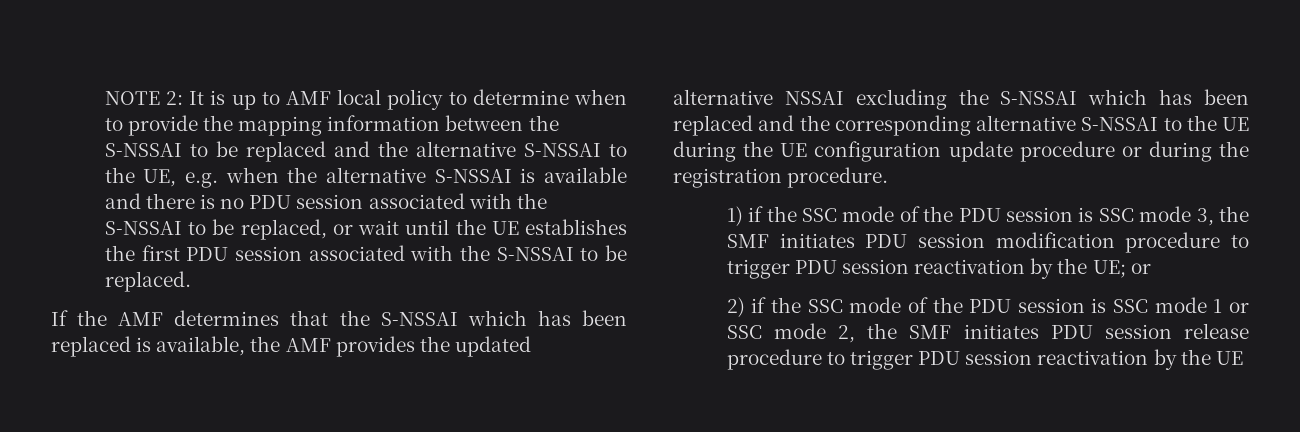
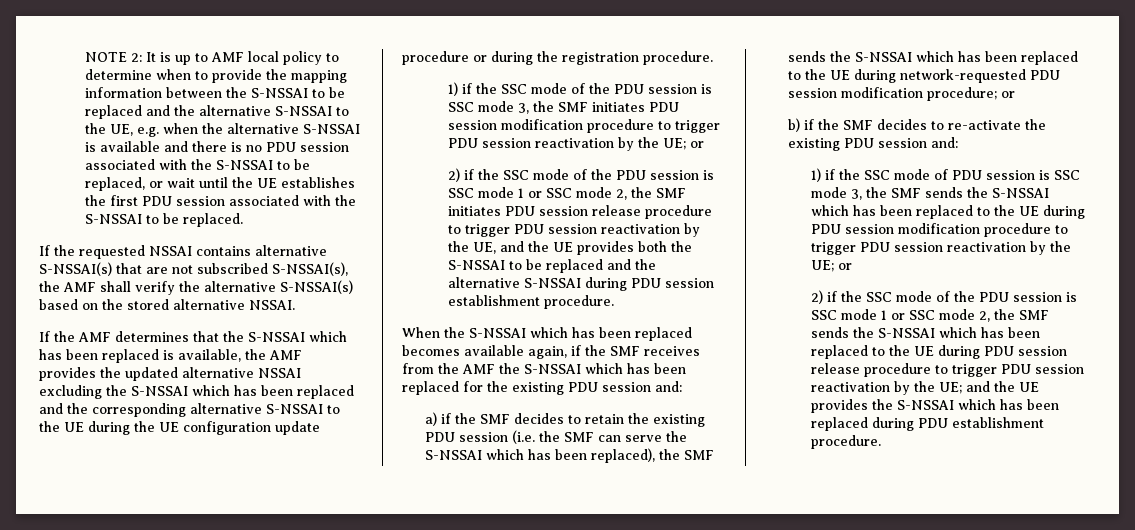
(191, 281) none -> [39,245,327,259] [39,262,348,276] [39,280,353,295] [39,299,295,310] // If the requested NSSAI contains alternative S-NSSAI(s) that are not subscribed S-NSSAI(s), the AMF shall verify the alternative S-NSSAI(s) based on the stored alternative NSSAI.
[1215,351,1243,365] UE -> [473,241,693,255] [448,259,657,273] [448,277,715,291] [448,295,615,309] [402,327,692,341] [402,345,700,359] [402,363,686,374] [402,381,682,395] [425,412,706,427] [425,430,688,444] [425,448,715,463] [788,51,1079,65] [788,69,1061,83] [788,87,1016,101] [788,118,1047,132] [788,137,959,151] [811,168,1081,182] [811,187,1050,200] [811,205,1086,219] [811,223,1069,237] [811,241,1072,255] [811,260,853,272] [811,290,1078,304] [811,309,1050,322] [811,327,1041,338] [811,345,1068,359] [811,363,1085,377] [811,381,1040,395] [811,399,1060,413] [811,417,1045,431] [811,435,882,449] UE, and the UE provides both the S-NSSAI to be replaced and the alternative S-NSSAI during PDU session establishment procedure. // When the S-NSSAI which has been replaced becomes available again, if the SMF receives from the AMF the S-NSSAI which has been replaced for the existing PDU session and: // a) if the SMF decides to retain the existing PDU session (i.e. the SMF can serve the S-NSSAI which has been replaced), the SMF sends the S-NSSAI which has been replaced to the UE during network-requested PDU session modification procedure; or // b) if the SMF decides to re-activate the existing PDU session and: // 1) if the SSC mode of PDU session is SSC mode 3, the SMF sends the S-NSSAI which has been replaced to the UE during PDU session modification procedure to trigger PDU session reactivation by the UE; or // 2) if the SSC mode of the PDU session is SSC mode 1 or SSC mode 2, the SMF sends the S-NSSAI which has been replaced to the UE during PDU session release procedure to trigger PDU session reactivation by the UE; and the UE provides the S-NSSAI which has been replaced during PDU establishment procedure.

